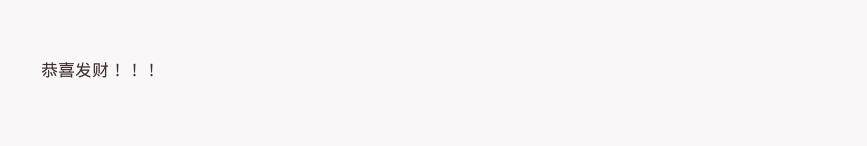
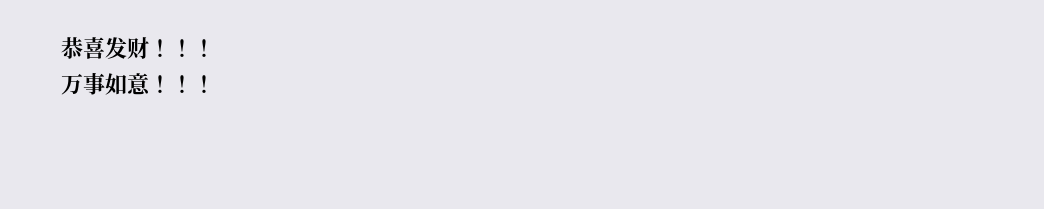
(160, 70) none -> [61,72,215,95] // 万事如意！！！

